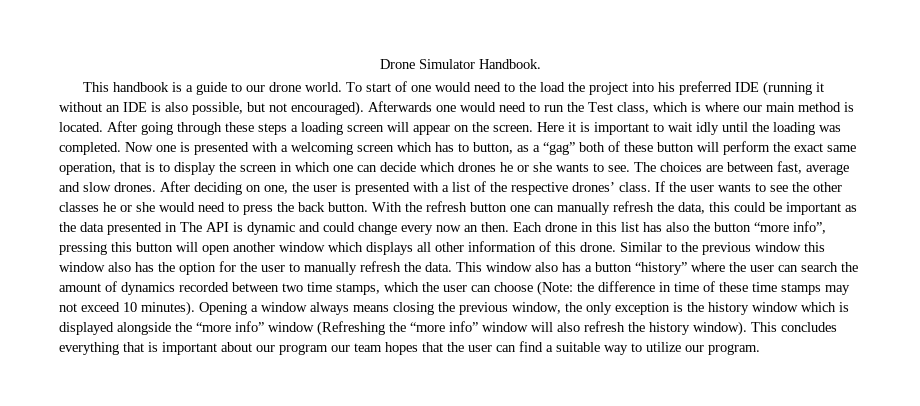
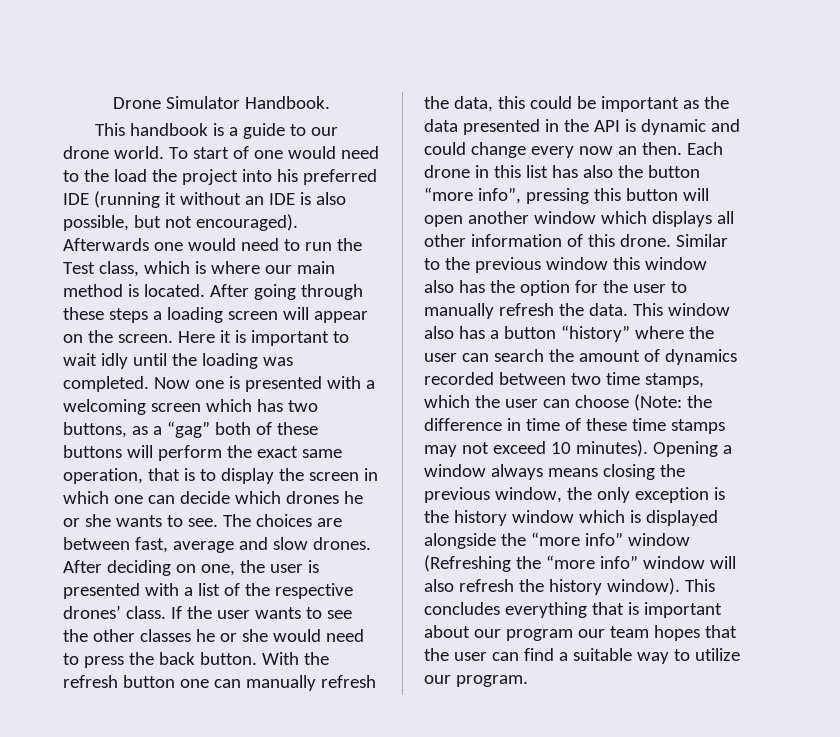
[458,142,513,154] to button, -> [287,400,318,412] [63,422,127,438] two buttons,
[657,142,694,152] button -> [63,445,122,458] buttons
[180,222,202,232] The -> [563,119,589,132] the

